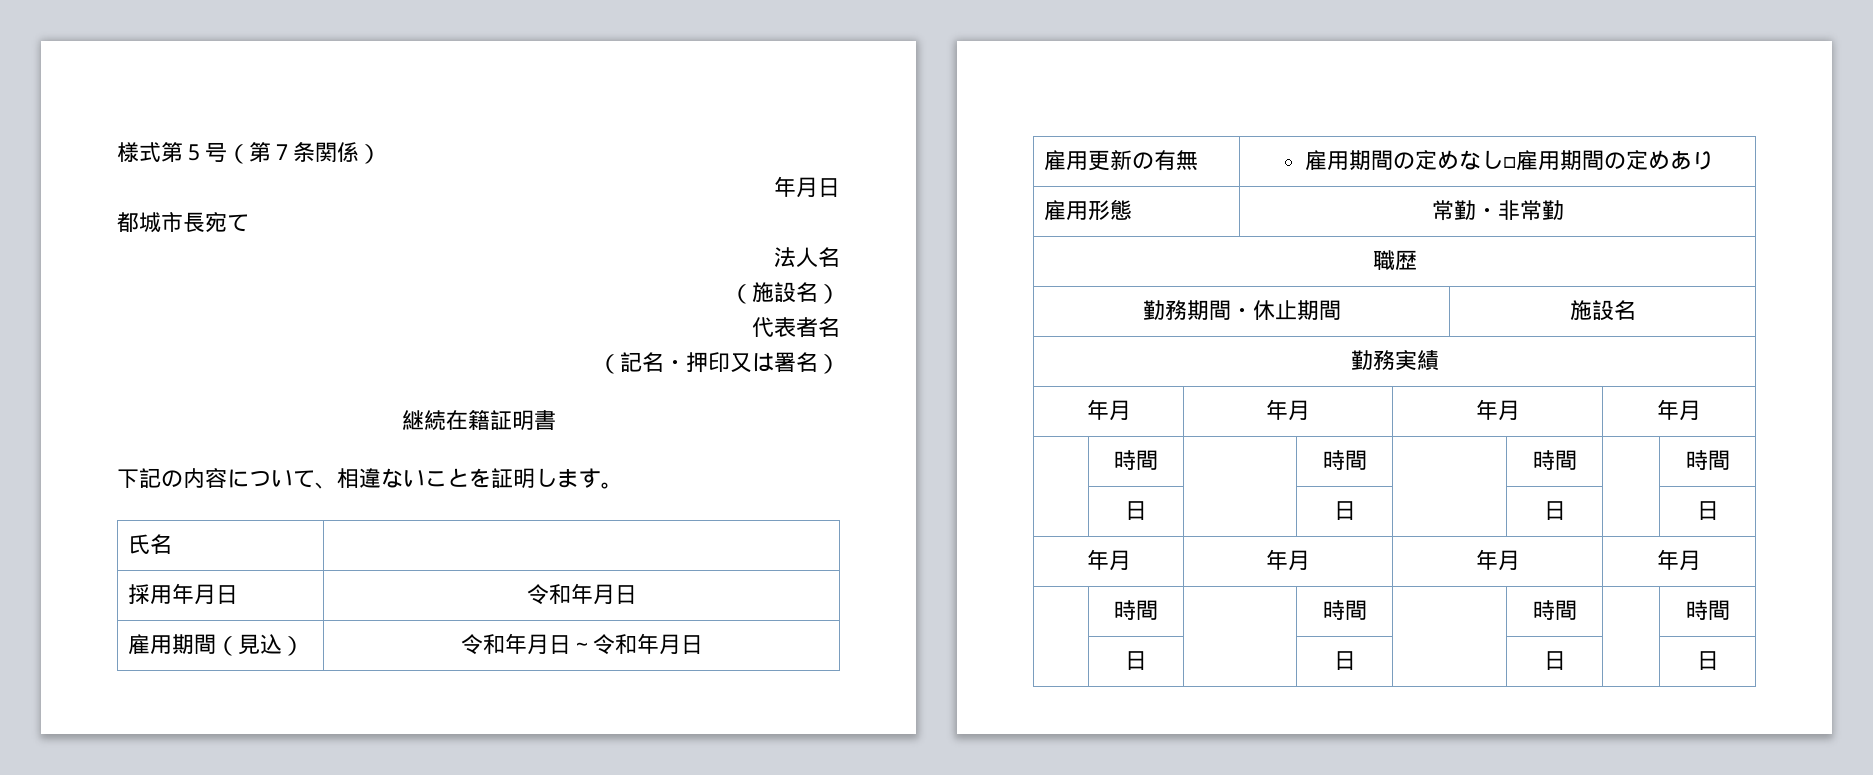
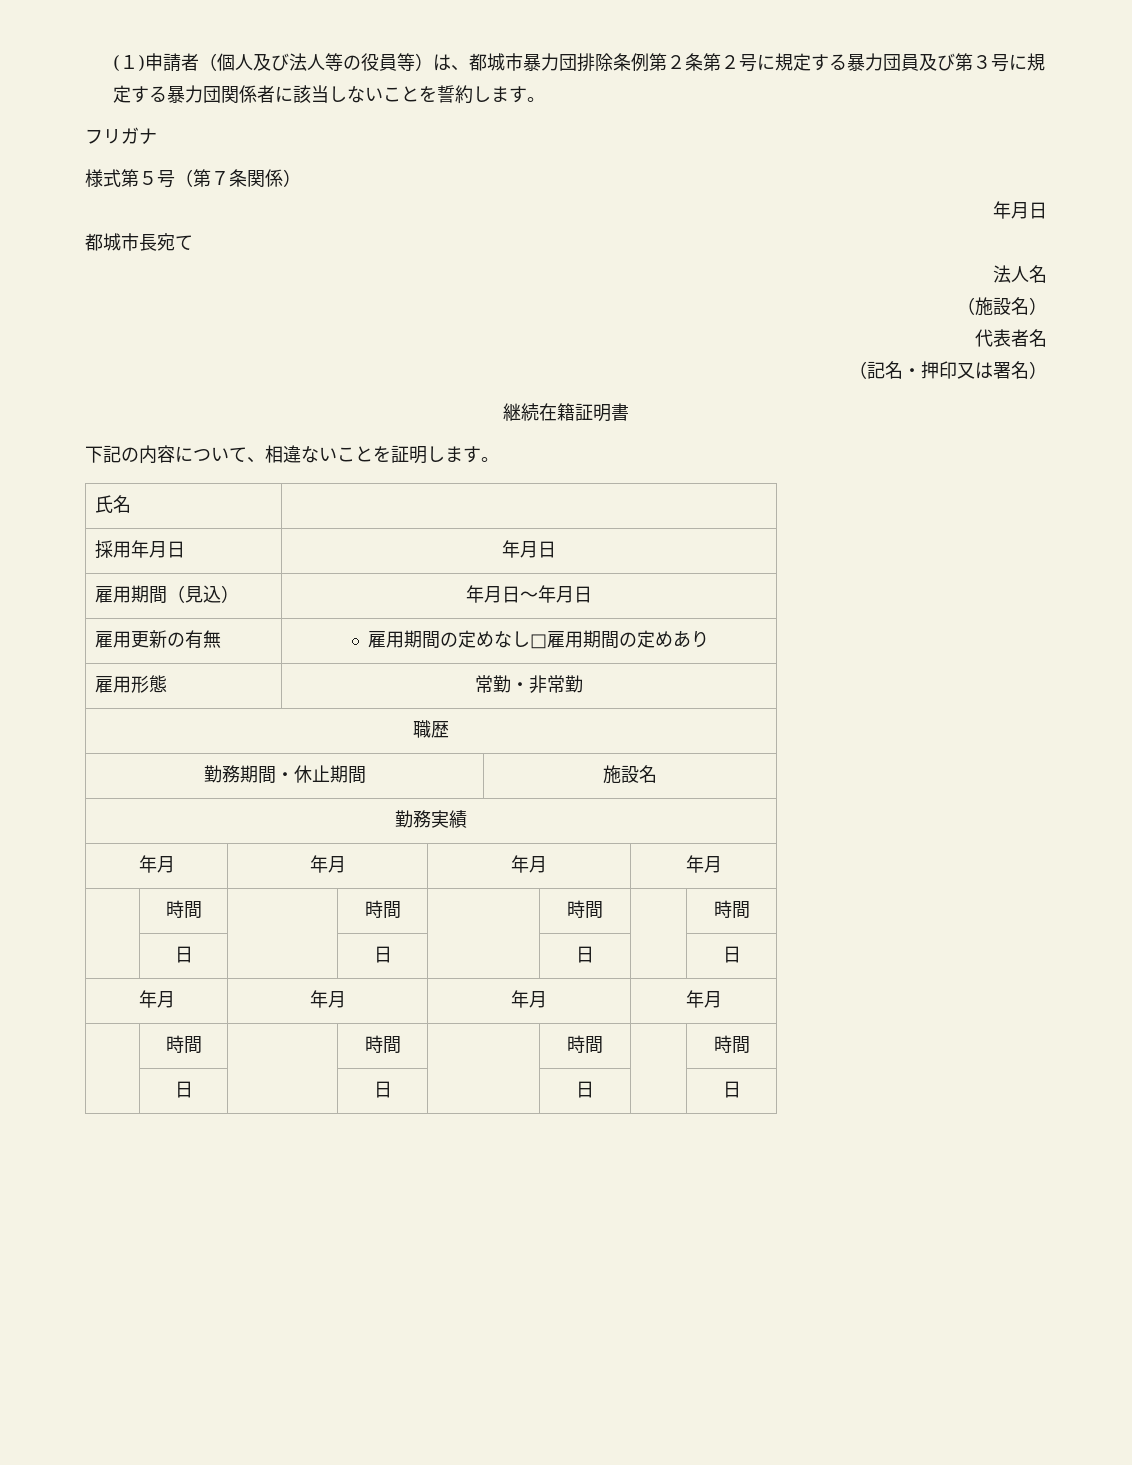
(117, 152) none -> [112,53,1045,72] [112,85,545,104] [85,127,157,144] (１)申請者（個人及び法人等の役員等）は、都城市暴力団排除条例第２条第２号に規定する暴力団員及び第３号に規定する暴力団関係者に該当しないことを誓約します。 // フリガナ //
[526,584,571,605] 令和 -> (185, 549) none
[460,634,505,655] 令和 -> (239, 594) none
[592,634,637,655] 令和 -> (538, 596) none

